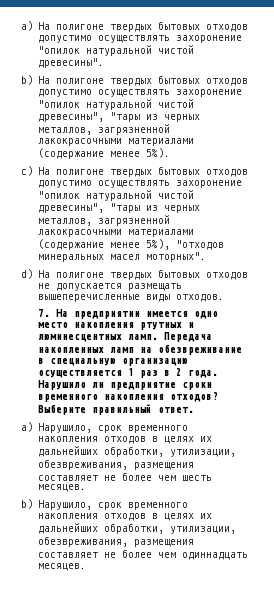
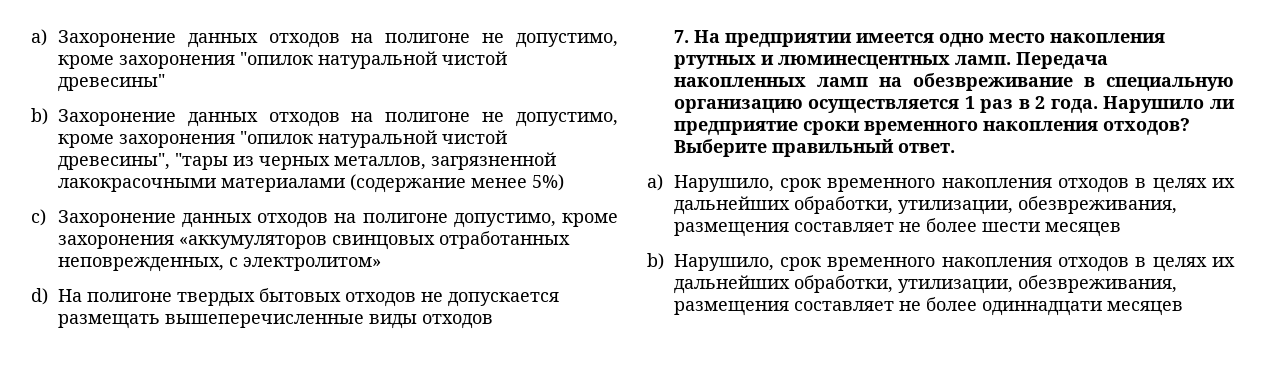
[21,21,248,32] [37,35,242,43] [37,45,194,56] [37,58,104,68] [21,75,248,86] [37,89,242,97] a) На полигоне твердых бытовых отходов допустимо осуществлять захоронение "опилок натуральной чистой древесины". // b) На полигоне твердых бытовых отходов допустимо осуществлять захоронение -> [31,29,618,48] [57,51,507,69] [57,74,165,92] [31,108,618,127] [57,134,235,148] a) Захоронение данных отходов на полигоне не допустимо, кроме захоронения "опилок натуральной чистой древесины" // b) Захоронение данных отходов на полигоне не допустимо, кроме захоронения
[145,148,170,158] 5%). -> [531,174,564,191] 5%)
[37,166,248,177] [37,180,242,188] [37,190,194,201] [37,203,200,213] [37,215,170,226] [37,229,194,237] [37,239,224,250] [37,252,206,262] На полигоне твердых бытовых отходов допустимо осуществлять захоронение "опилок натуральной чистой древесины", "тары из черных металлов, загрязненной лакокрасочными материалами (содержание менее 5%), "отходов минеральных масел моторных". -> [57,210,618,228] [57,231,570,250] [57,257,381,272] Захоронение данных отходов на полигоне допустимо, кроме захоронения «аккумуляторов свинцовых отработанных неповрежденных, с электролитом»
[175,294,224,302] отходов. -> [421,314,493,329] отходов
[157,475,212,481] [37,484,86,492] чем шесть месяцев. -> [981,222,1121,237] шести месяцев
[157,552,248,560] [37,563,86,571] чем одиннадцать месяцев. -> [981,301,1183,316] одиннадцати месяцев

